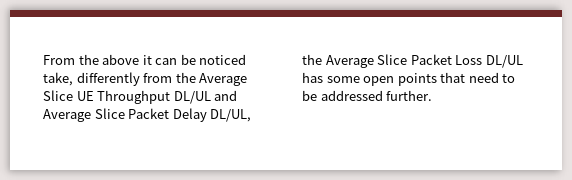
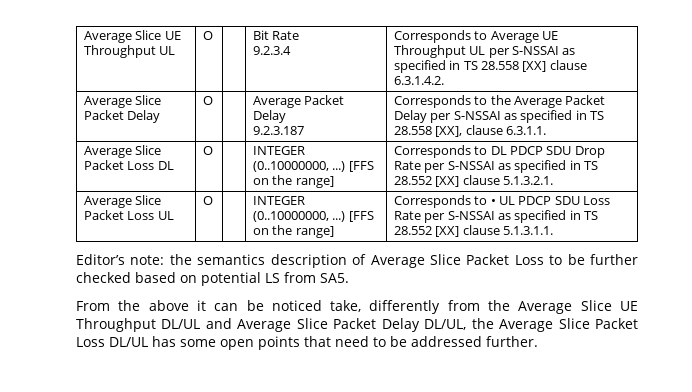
(43, 60) none -> [83,30,181,43] [83,45,176,58] [202,31,213,40] [252,30,300,40] [252,46,291,55] [393,30,559,43] [393,45,576,58] [393,60,587,73] [393,76,444,85] [83,95,162,108] [83,110,161,123] [202,96,213,105] [252,95,345,108] [252,110,286,123] [252,126,304,135] [393,95,606,108] [393,110,605,123] [393,125,547,137] [83,145,162,158] [83,160,174,170] [202,146,213,155] [252,146,305,155] [252,161,374,172] [252,175,334,188] [393,145,605,158] [393,160,599,173] [393,175,554,187] [83,195,162,208] [83,210,174,220] [202,196,213,205] [252,196,305,205] [252,211,374,222] [252,225,334,238] [393,195,611,208] [393,210,599,223] [393,225,554,237] [76,254,639,268] [76,272,349,286] Average Slice UE Throughput UL | O | | Bit Rate // 9.2.3.4 | Corresponds to Average UE Throughput UL per S-NSSAI as specified in TS 28.558 [XX] clause 6.3.1.4.2. // Average Slice Packet Delay | O | | Average Packet Delay // 9.2.3.187 | Corresponds to the Average Packet Delay per S-NSSAI as specified in TS 28.558 [XX], clause 6.3.1.1. // Average Slice Packet Loss DL | O | | INTEGER (0..10000000, ...) [FFS on the range] | Corresponds to DL PDCP SDU Drop Rate per S-NSSAI as specified in TS 28.552 [XX] clause 5.1.3.2.1. // Average Slice Packet Loss UL | O | | INTEGER (0..10000000, ...) [FFS on the range] | Corresponds to • UL PDCP SDU Loss Rate per S-NSSAI as specified in TS 28.552 [XX] clause 5.1.3.1.1. // Editor’s note: the semantics description of Average Slice Packet Loss to be further checked based on potential LS from SA5. //

